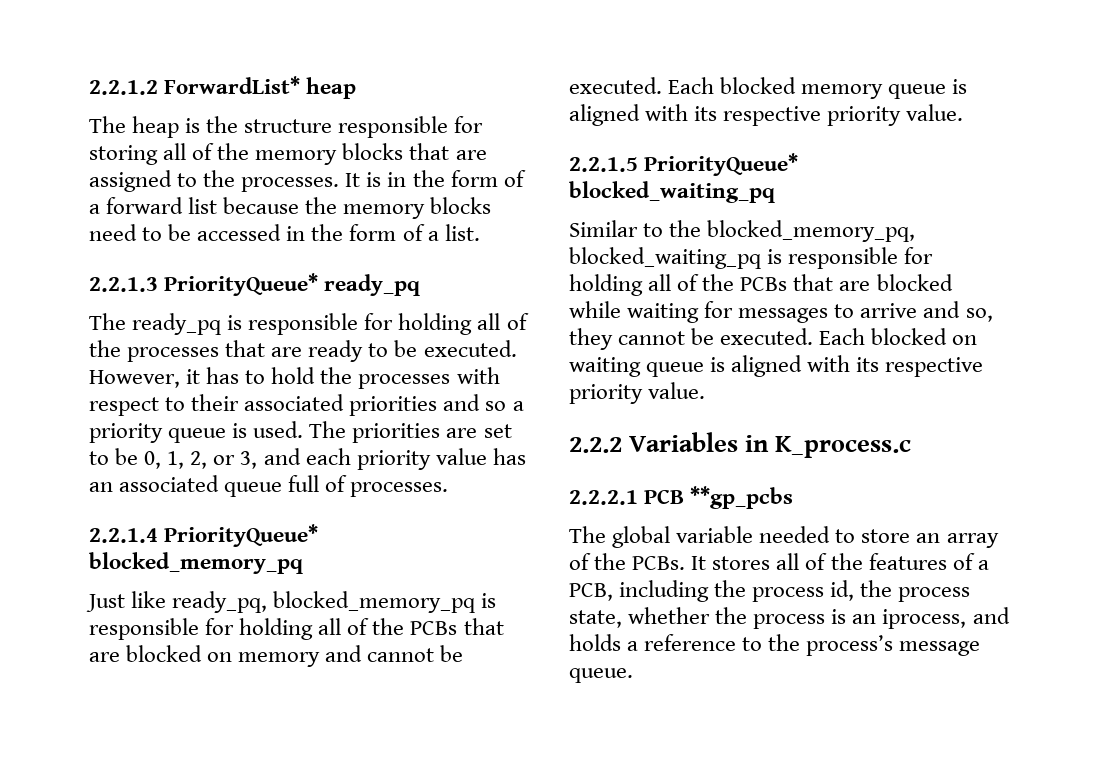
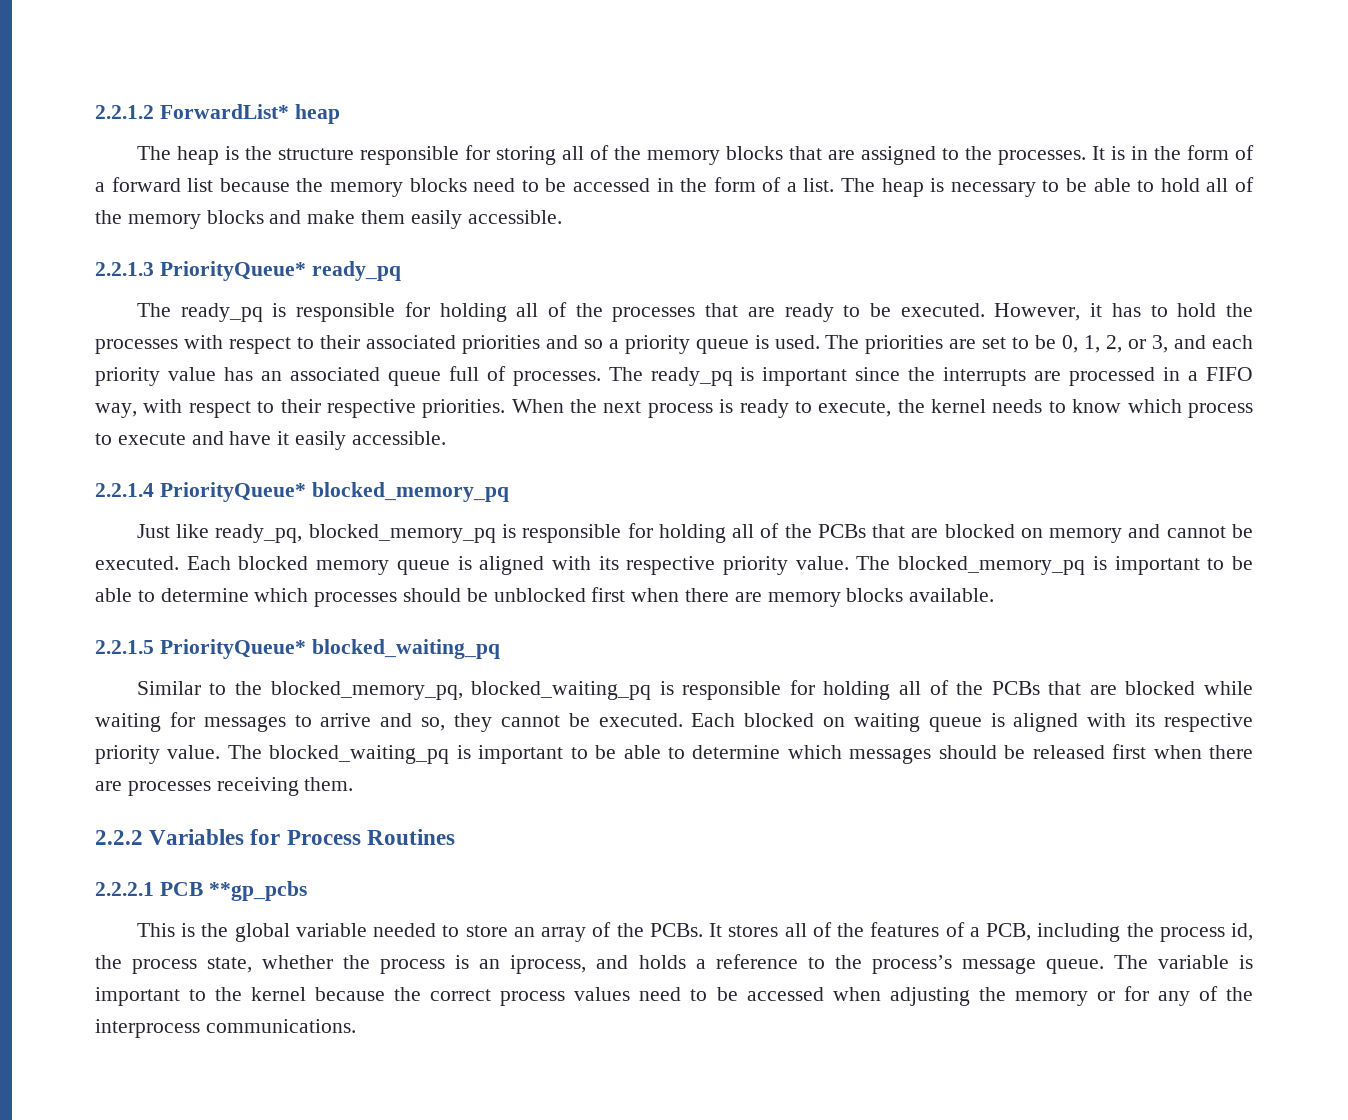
(480, 232) none -> [841,177,1255,197] [95,210,562,229] The heap is necessary to be able to hold all of the memory blocks and make them easily accessible.
(449, 489) none -> [608,367,1254,386] [95,399,1254,418] [95,431,446,450] The ready_pq is important since the interrupts are processed in a FIFO way, with respect to their respective priorities. When the next process is ready to execute, the kernel needs to know which process to execute and have it easily accessible.
(964, 112) none -> [856,556,1254,575] [95,587,995,607] The blocked_memory_pq is important to be able to determine which processes should be unblocked first when there are memory blocks available.
(706, 390) none -> [227,744,1253,764] [95,777,354,796] The blocked_waiting_pq is important to be able to determine which messages should be released first when there are processes receiving them.
[745,435,912,458] in K_process.c -> [250,829,455,845] for Process Routines
[569,526,606,543] The -> [136,923,229,937] This is the
(633, 675) none -> [1113,955,1253,969] [95,986,1253,1006] [95,1019,356,1038] The variable is important to the kernel because the correct process values need to be accessed when adjusting the memory or for any of the interprocess communications.

